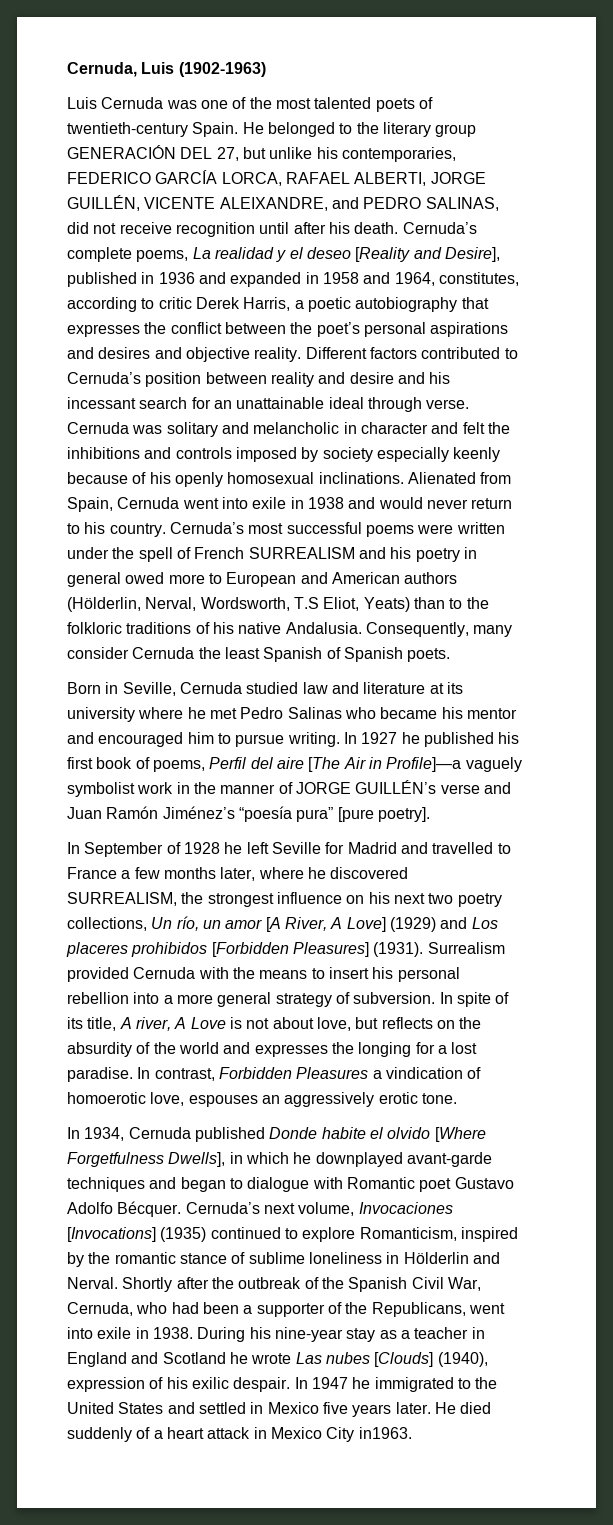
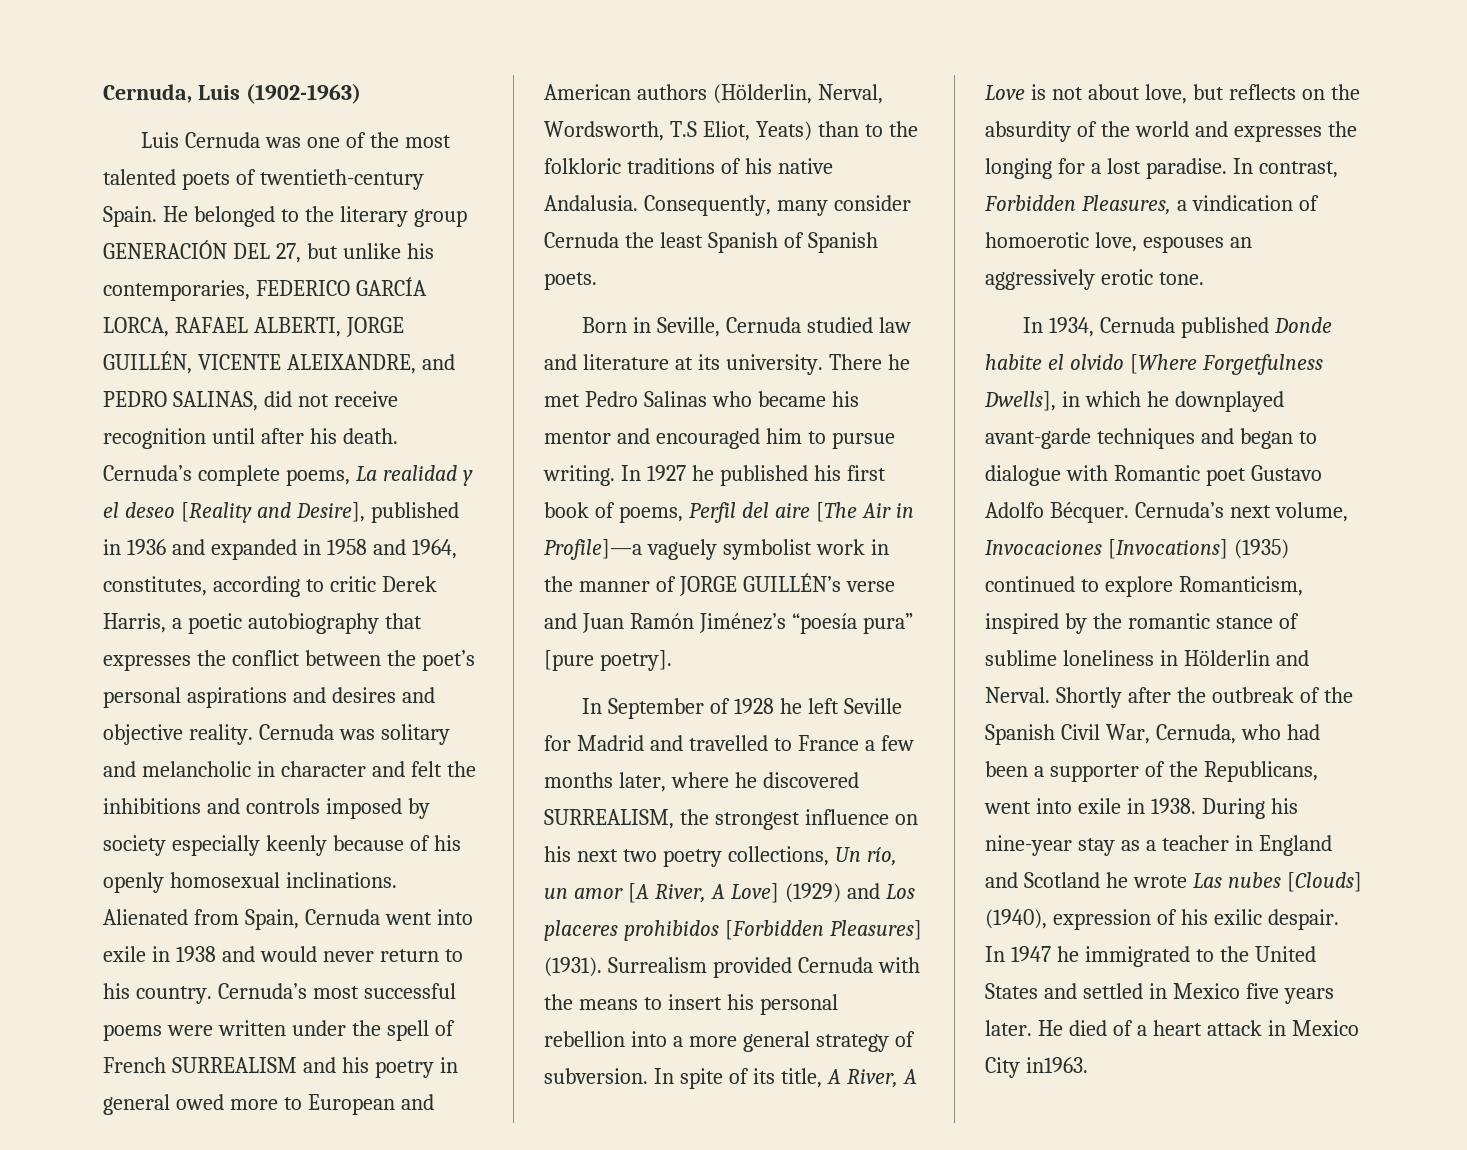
[305,347,518,359] [67,372,451,387] [67,397,470,412] Different factors contributed to Cernuda’s position between reality and desire and his incessant search for an unattainable ideal through verse. -> (253, 734) none
[67,707,184,722] university where -> [725,354,882,375] university. There
[135,1017,171,1031] river, -> [846,1069,898,1088] River,
[296,1067,369,1079] Pleasures -> [1081,195,1171,215] Pleasures,
[67,1427,132,1442] suddenly -> (1107, 1028) none

